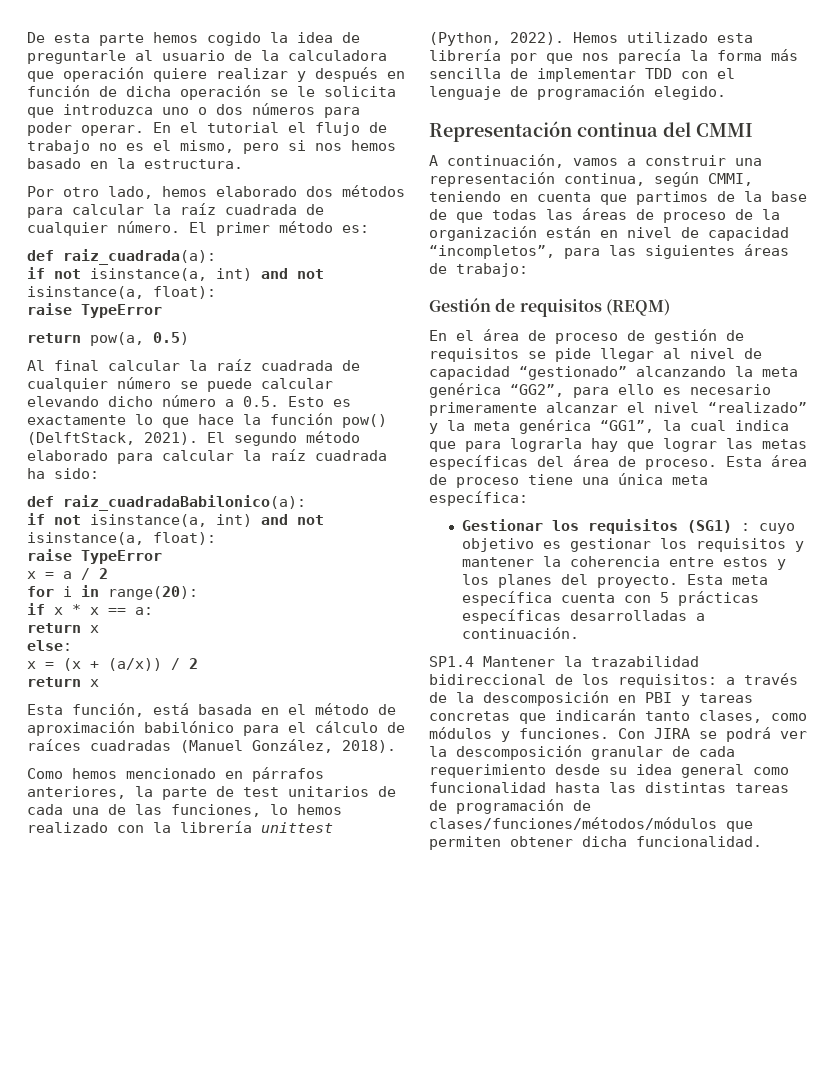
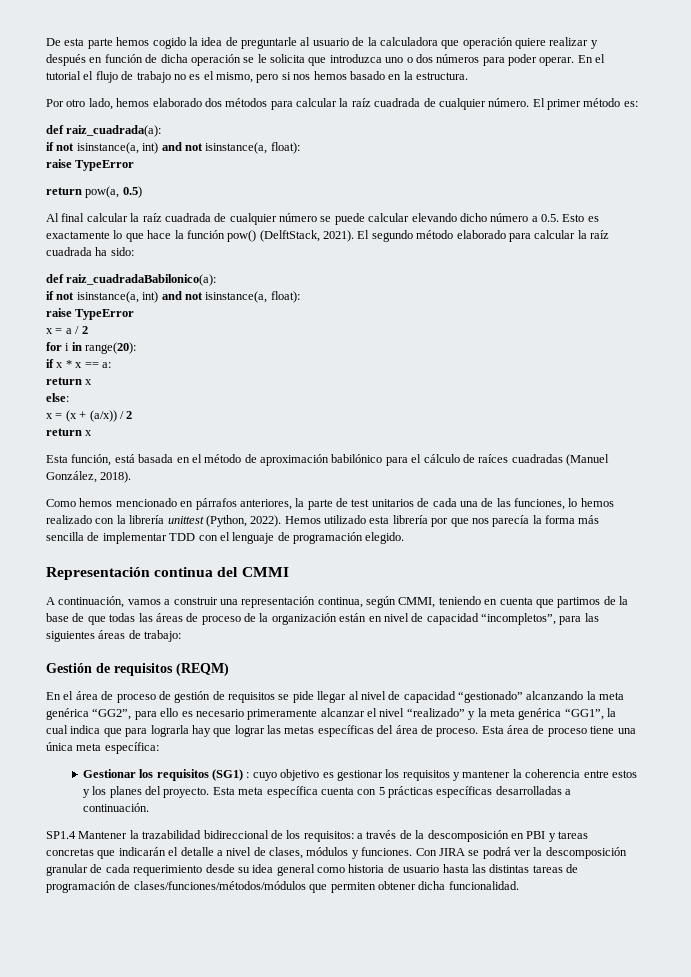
[645,710,807,723] tanto clases, como -> [168,847,303,859] el detalle a nivel de clases,
[429,782,546,793] funcionalidad -> [348,864,440,873] historia de usuario

